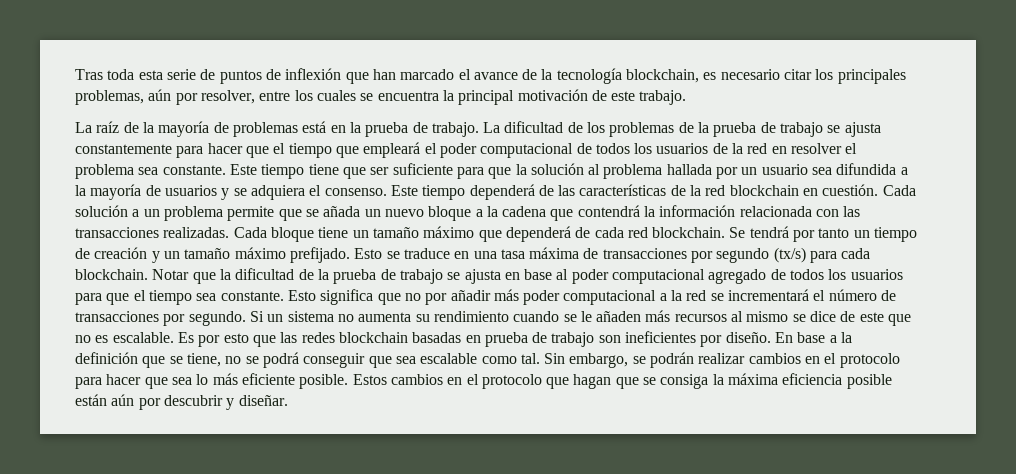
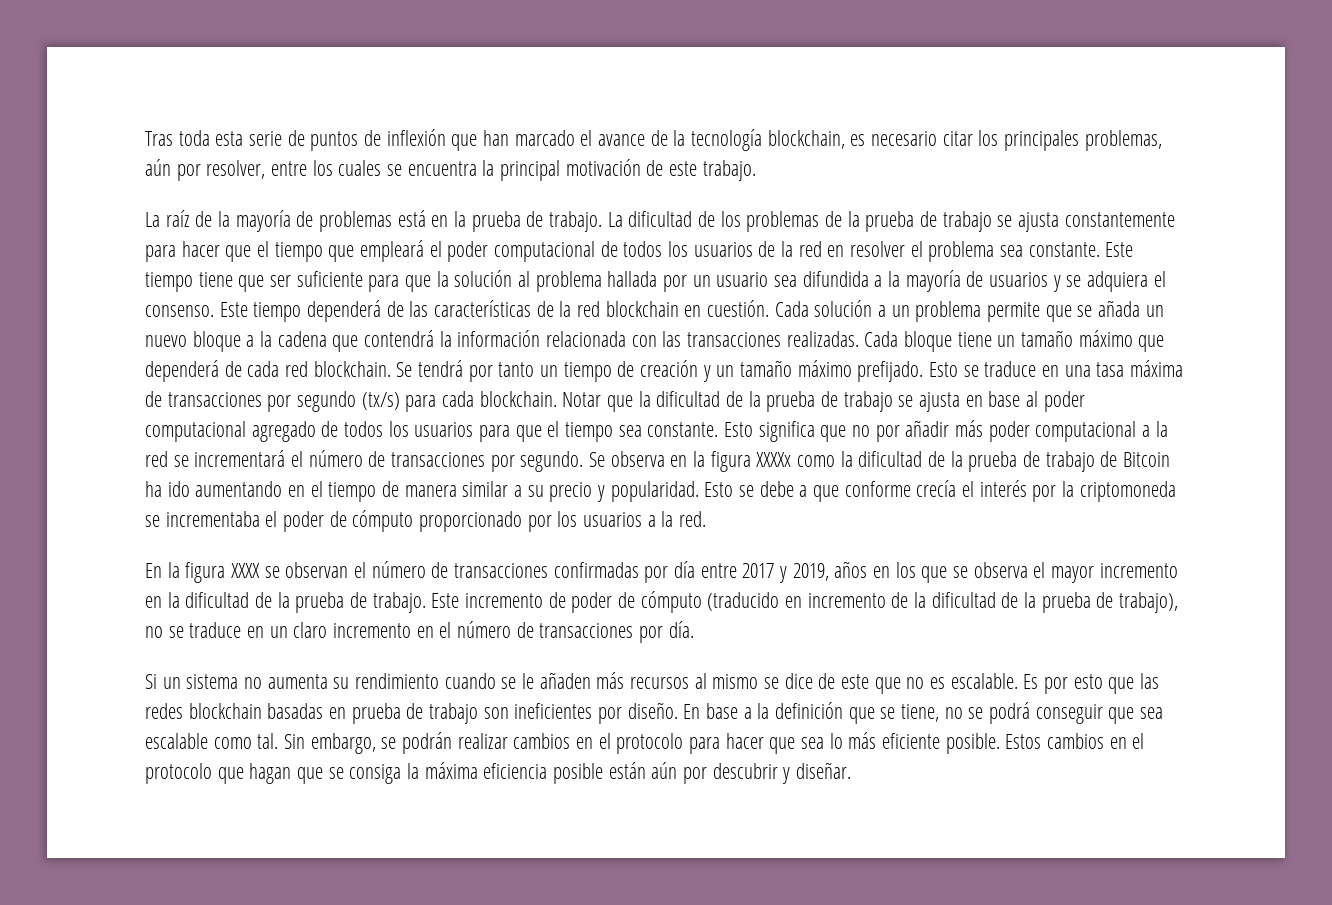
(246, 318) none -> [589,451,1171,472] [145,480,1176,502] [145,510,707,532] [145,561,1178,583] [145,591,1179,613] [145,621,694,643] Se observa en la figura XXXXx como la dificultad de la prueba de trabajo de Bitcoin ha ido aumentando en el tiempo de manera similar a su precio y popularidad. Esto se debe a que conforme crecía el interés por la criptomoneda se incrementaba el poder de cómputo proporcionado por los usuarios a la red. // En la figura XXXX se observan el número de transacciones confirmadas por día entre 2017 y 2019, años en los que se observa el mayor incremento en la dificultad de la prueba de trabajo. Este incremento de poder de cómputo (traducido en incremento de la dificultad de la prueba de trabajo), no se traduce en un claro incremento en el número de transacciones por día. //

